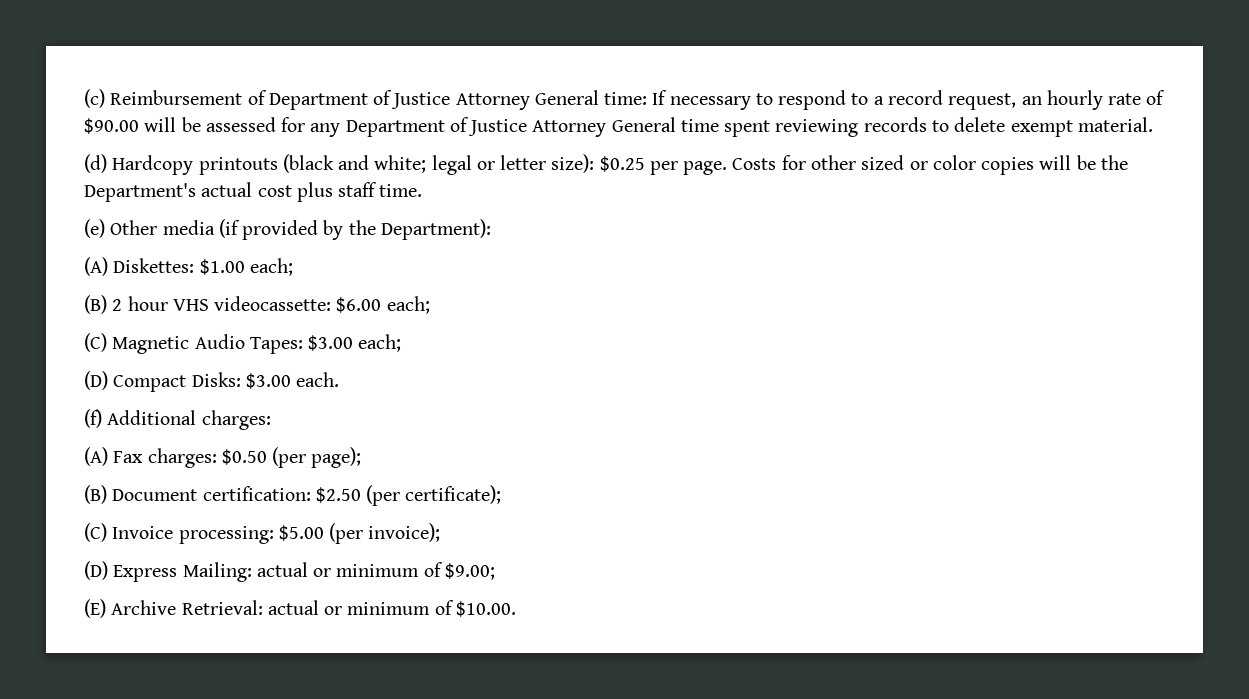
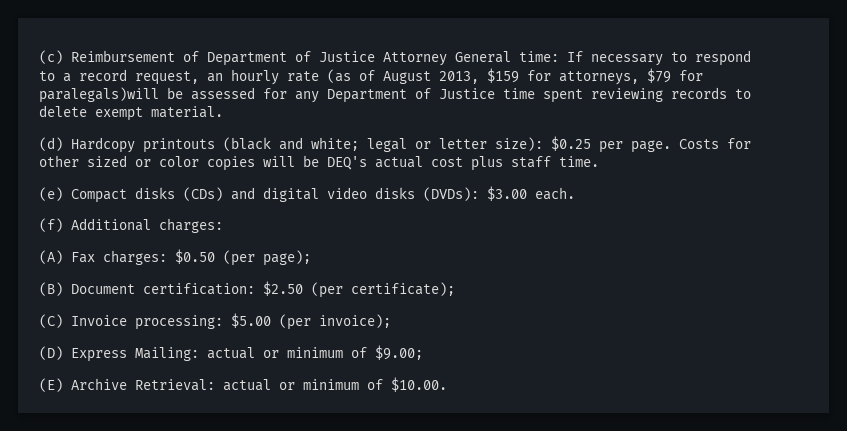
[1146,90,1166,105] [84,117,177,134] of $90.00 will -> [327,68,703,85] [39,87,159,103] (as of August 2013, $159 for attorneys, $79 for paralegals)will
[532,117,676,137] Attorney General -> (495, 93) none
[1100,155,1128,170] [84,183,196,202] the Department's -> [327,156,367,170] DEQ's
[110,219,491,240] [84,257,293,276] [84,295,430,314] [84,333,402,354] [84,371,241,392] Other media (if provided by the Department): // (A) Diskettes: $1.00 each; // (B) 2 hour VHS videocassette: $6.00 each; // (C) Magnetic Audio Tapes: $3.00 each; // (D) Compact Disks: -> [71,187,479,203] Compact disks (CDs) and digital video disks (DVDs):

